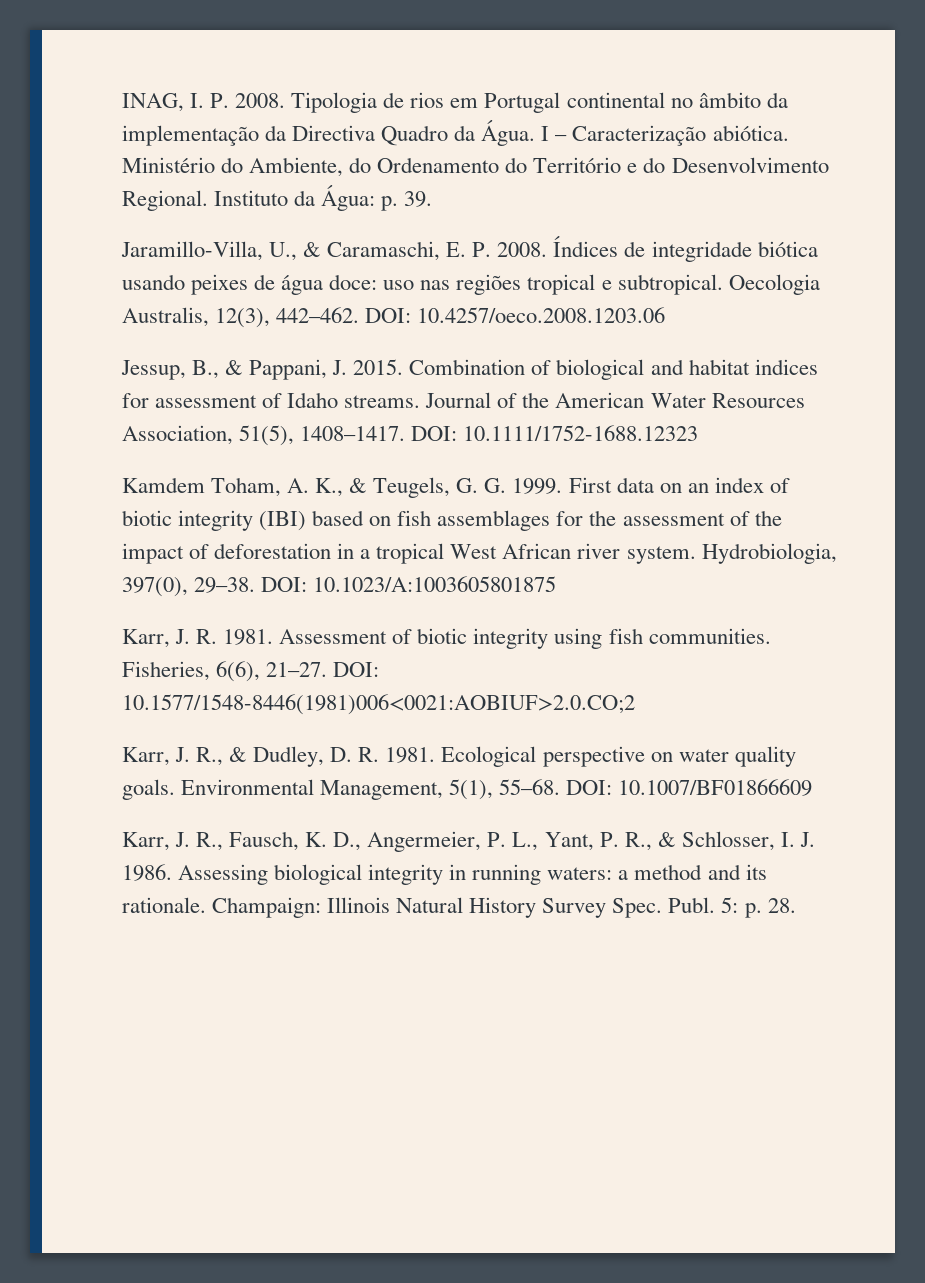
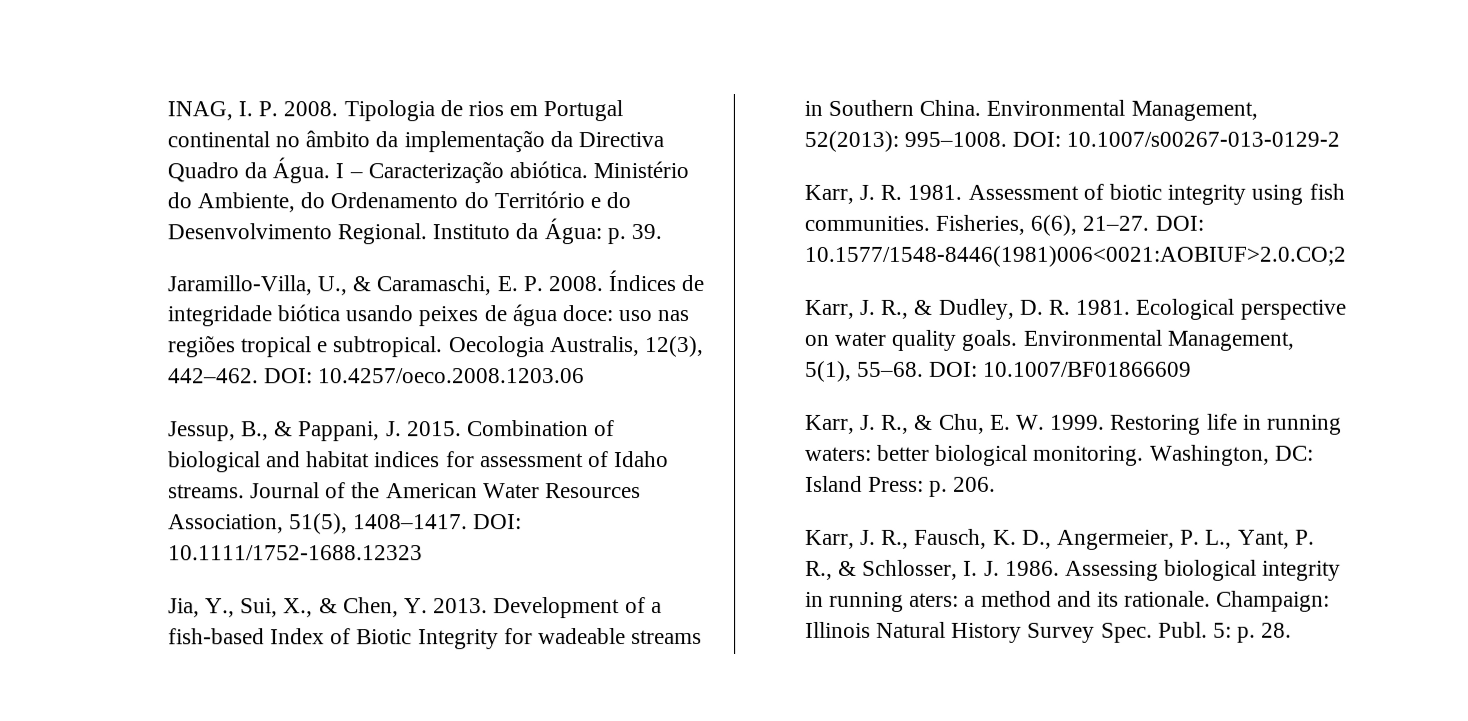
[121,477,790,498] [121,510,782,531] [121,543,837,564] [121,576,557,597] Kamdem Toham, A. K., & Teugels, G. G. 1999. First data on an index of biotic integrity (IBI) based on fish assemblages for the assessment of the impact of deforestation in a tropical West African river system. Hydrobiologia, 397(0), 29–38. DOI: 10.1023/A:1003605801875 -> [167,597,662,619] [167,628,703,650] [803,99,1258,121] [803,130,1341,152] Jia, Y., Sui, X., & Chen, Y. 2013. Development of a fish-based Index of Biotic Integrity for wadeable streams in Southern China. Environmental Management, 52(2013): 995–1008. DOI: 10.1007/s00267-013-0129-2
(813, 787) none -> [804,413,1343,435] [804,444,1314,466] [804,475,997,497] // Karr, J. R., & Chu, E. W. 1999. Restoring life in running waters: better biological monitoring. Washington, DC: Island Press: p. 206.
[547,867,613,880] waters: -> [909,592,960,607] aters:

